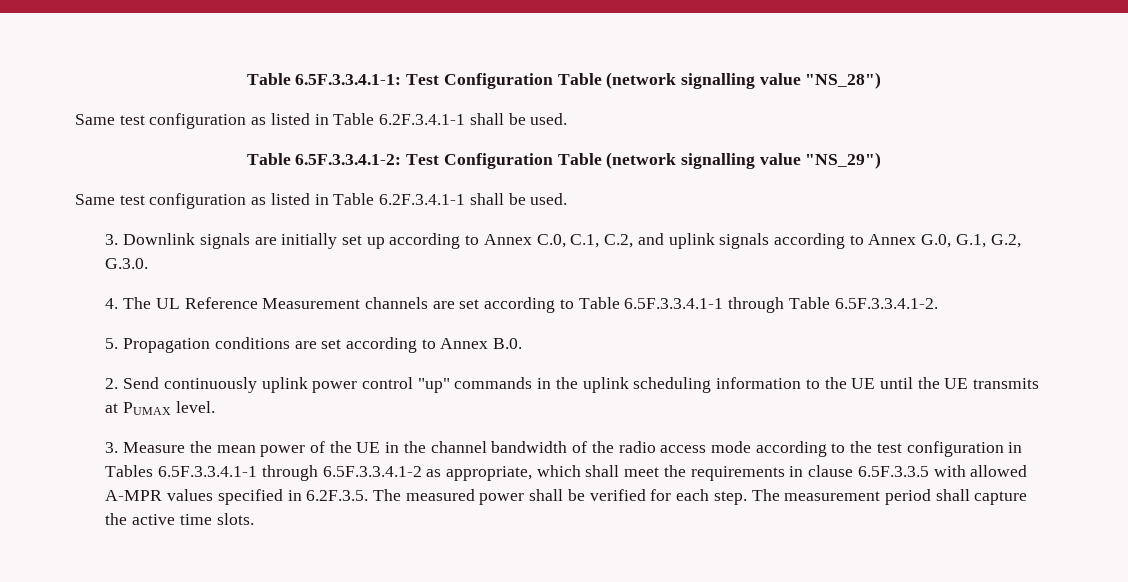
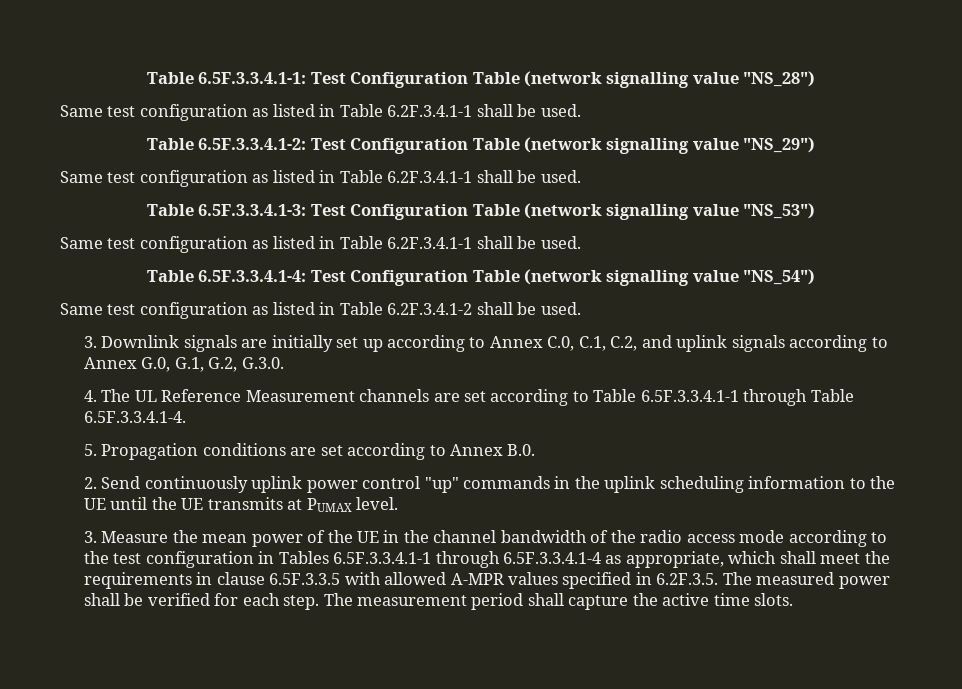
(568, 199) none -> [146,203,816,220] [60,236,581,253] [146,269,816,286] [60,302,581,319] // Table 6.5F.3.3.4.1-3: Test Configuration Table (network signalling value "NS_53") // Same test configuration as listed in Table 6.2F.3.4.1-1 shall be used. // Table 6.5F.3.3.4.1-4: Test Configuration Table (network signalling value "NS_54") // Same test configuration as listed in Table 6.2F.3.4.1-2 shall be used.
[834,298,938,309] 6.5F.3.3.4.1-2. -> [83,411,186,423] 6.5F.3.3.4.1-4.
[322,466,422,477] 6.5F.3.3.4.1-2 -> [503,552,602,564] 6.5F.3.3.4.1-4

